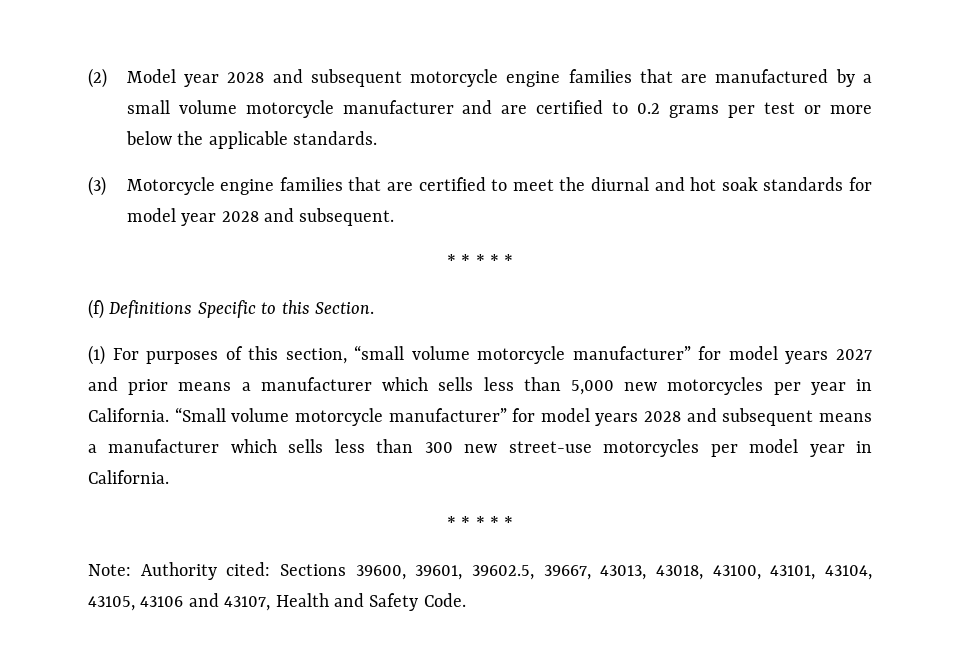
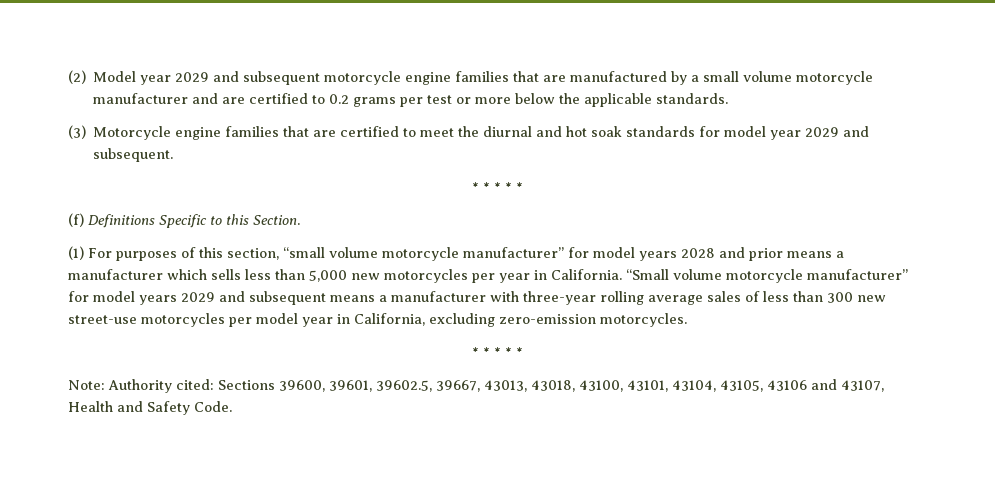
[227,72,265,83] 2028 -> [175,72,210,82] 2029
[221,211,259,222] 2028 -> [805,127,840,137] 2029
[836,349,873,360] 2027 -> [681,248,715,258] 2028
[644,411,682,422] 2028 -> [181,292,215,302] 2029
[230,439,324,453] which sells -> [490,291,760,305] with three-year rolling average sales of
[88,470,169,484] California. -> [354,313,687,327] California, excluding zero-emission motorcycles.

